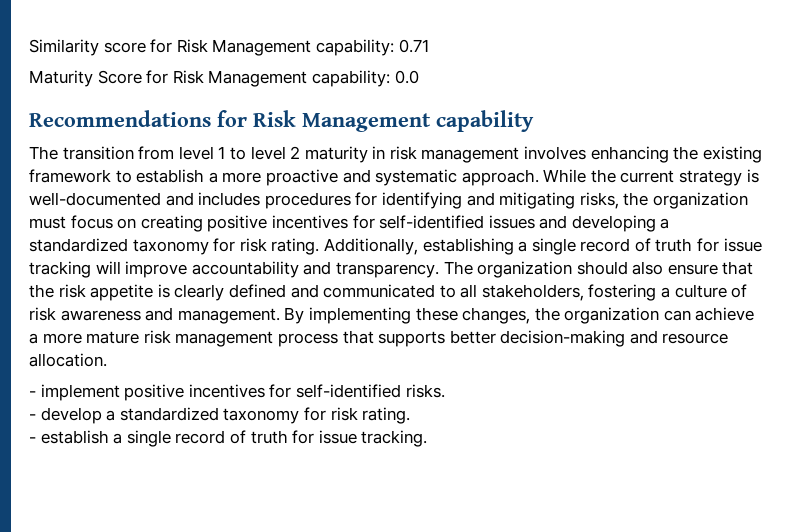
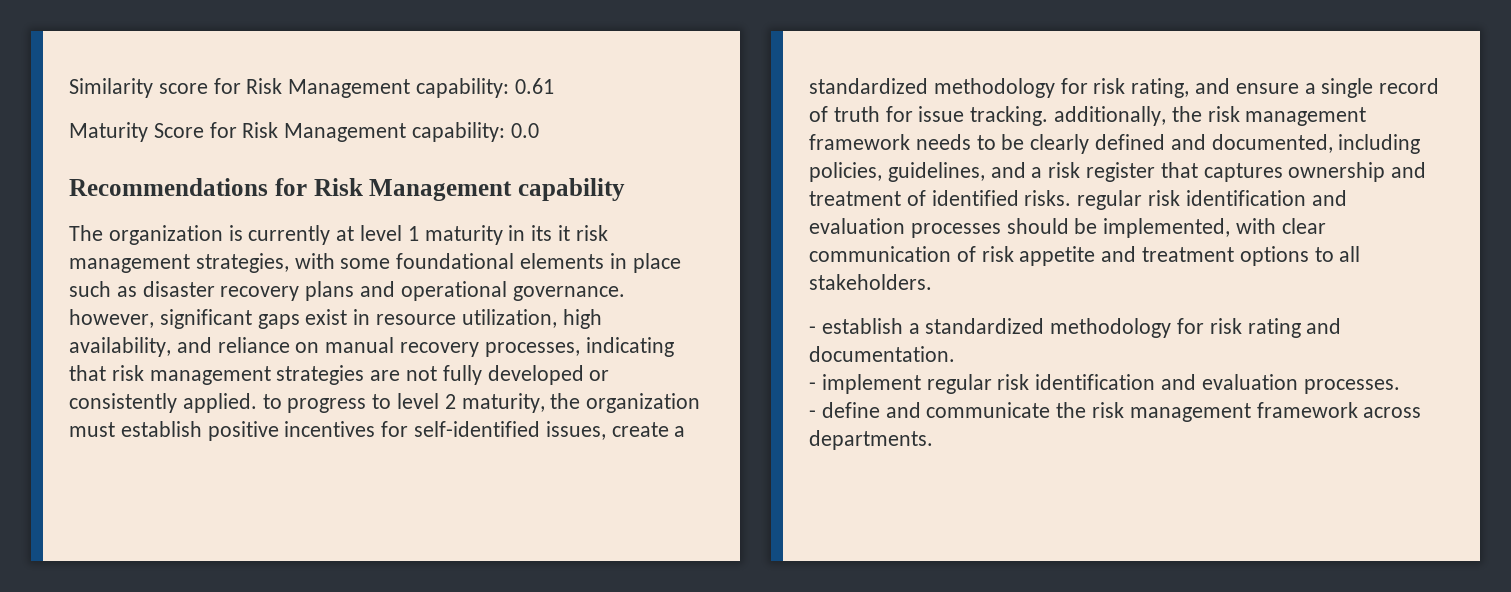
[398,39,429,53] 0.71 -> [514,78,554,94] 0.61
[62,146,762,163] [29,169,759,186] [29,192,748,209] [29,215,670,232] [29,238,762,255] [29,261,754,278] [29,284,748,301] [29,307,755,324] [29,330,729,347] [29,353,107,367] [29,384,445,401] [29,407,411,424] [29,430,109,444] transition from level 1 to level 2 maturity in risk management involves enhancing the existing framework to establish a more proactive and systematic approach. While the current strategy is well-documented and includes procedures for identifying and mitigating risks, the organization must focus on creating positive incentives for self-identified issues and developing a standardized taxonomy for risk rating. Additionally, establishing a single record of truth for issue tracking will improve accountability and transparency. The organization should also ensure that the risk appetite is clearly defined and communicated to all stakeholders, fostering a culture of risk awareness and management. By implementing these changes, the organization can achieve a more mature risk management process that supports better decision-making and resource allocation. // - implement positive incentives for self-identified risks. // - develop a standardized taxonomy for risk rating. // - establish -> [108,225,608,245] [69,253,681,273] [69,281,625,301] [69,309,602,329] [69,337,674,357] [69,365,610,385] [69,393,701,413] [69,421,686,441] [809,78,1299,98] organization is currently at level 1 maturity in its it risk management strategies, with some foundational elements in place such as disaster recovery plans and operational governance. however, significant gaps exist in resource utilization, high availability, and reliance on manual recovery processes, indicating that risk management strategies are not fully developed or consistently applied. to progress to level 2 maturity, the organization must establish positive incentives for self-identified issues, create a standardized methodology for risk rating, and ensure
(428, 438) none -> [1054,106,1367,126] [809,134,1421,154] [809,162,1427,182] [809,190,1347,210] [809,218,1326,238] [809,246,1361,266] [809,274,932,290] [809,318,1342,338] [809,346,955,362] [809,374,1400,394] [809,402,1422,422] [809,430,933,450] additionally, the risk management framework needs to be clearly defined and documented, including policies, guidelines, and a risk register that captures ownership and treatment of identified risks. regular risk identification and evaluation processes should be implemented, with clear communication of risk appetite and treatment options to all stakeholders. // - establish a standardized methodology for risk rating and documentation. // - implement regular risk identification and evaluation processes. // - define and communicate the risk management framework across departments.

